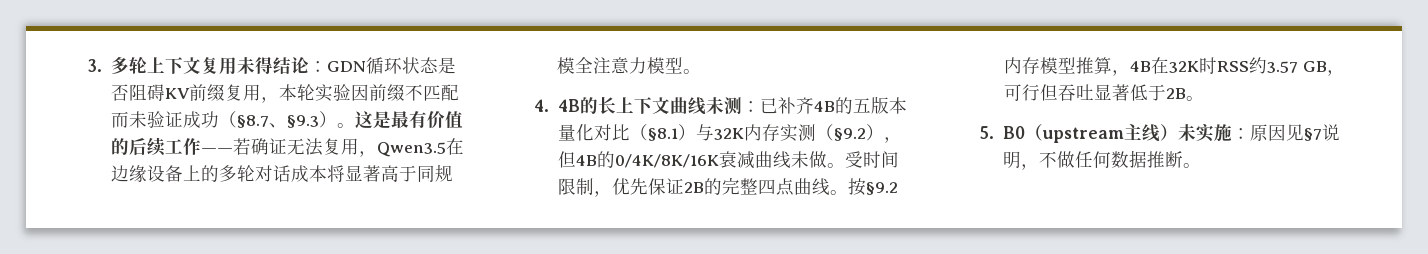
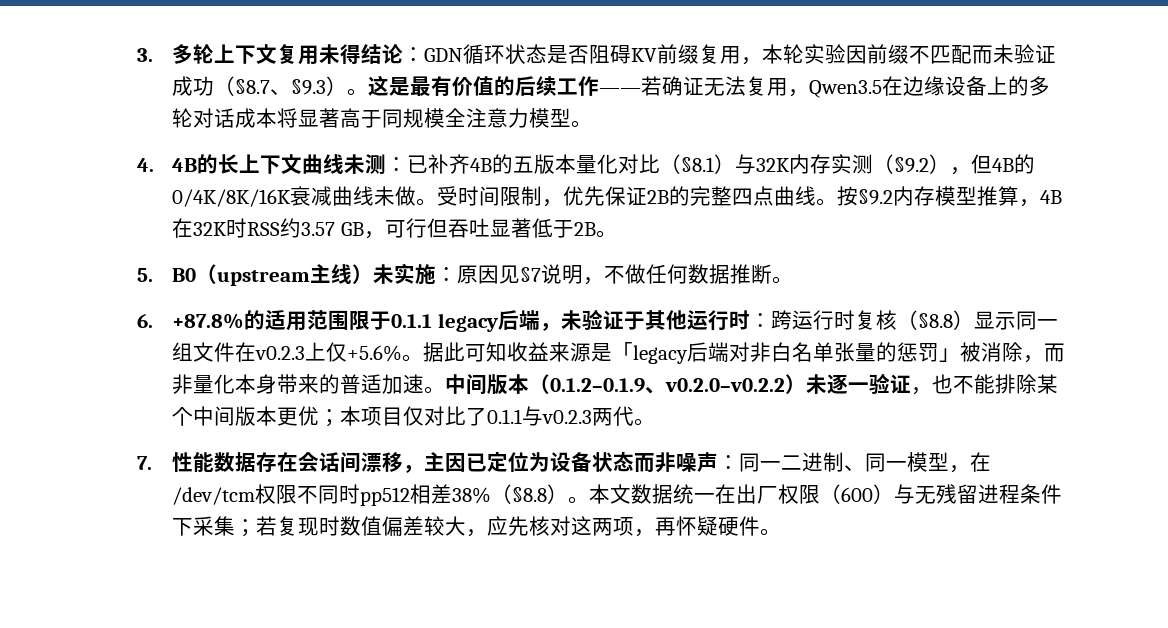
(1202, 165) none -> [136,309,1058,332] [172,342,1066,364] [172,373,1059,395] [172,406,656,427] [136,451,992,473] [172,484,1063,506] [172,516,782,537] // 6. +87.8%的适用范围限于0.1.1 legacy后端，未验证于其他运行时：跨运行时复核（§8.8）显示同一组文件在v0.2.3上仅+5.6%。据此可知收益来源是「legacy后端对非白名单张量的惩罚」被消除，而非量化本身带来的普适加速。中间版本（0.1.2–0.1.9、v0.2.0–v0.2.2）未逐一验证，也不能排除某个中间版本更优；本项目仅对比了0.1.1与v0.2.3两代。 // 7.性能数据存在会话间漂移，主因已定位为设备状态而非噪声：同一二进制、同一模型，在/dev/tcm权限不同时pp512相差38%（§8.8）。本文数据统一在出厂权限（600）与无残留进程条件下采集；若复现时数值偏差较大，应先核对这两项，再怀疑硬件。

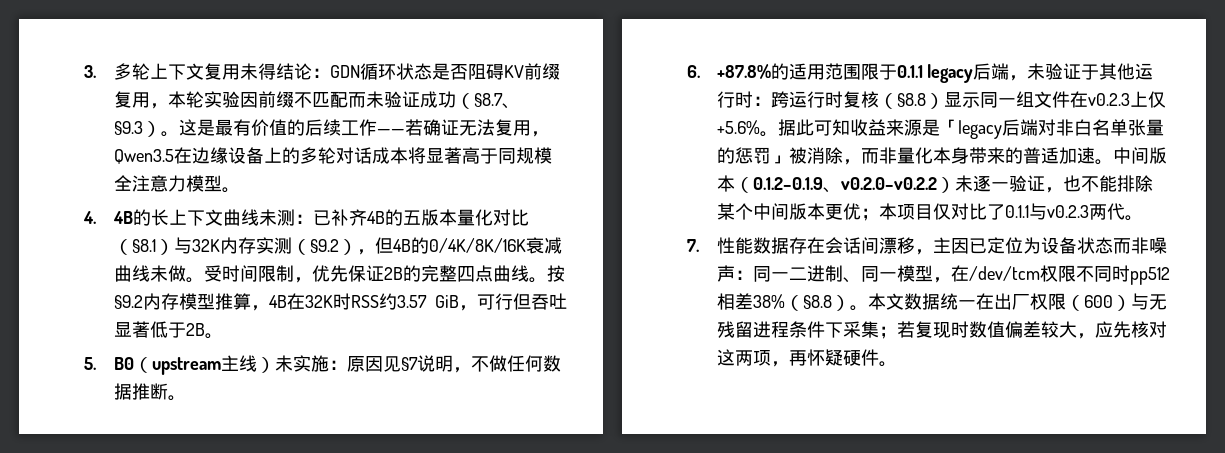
[340,222,364,236] GB -> [435,295,459,308] GiB

